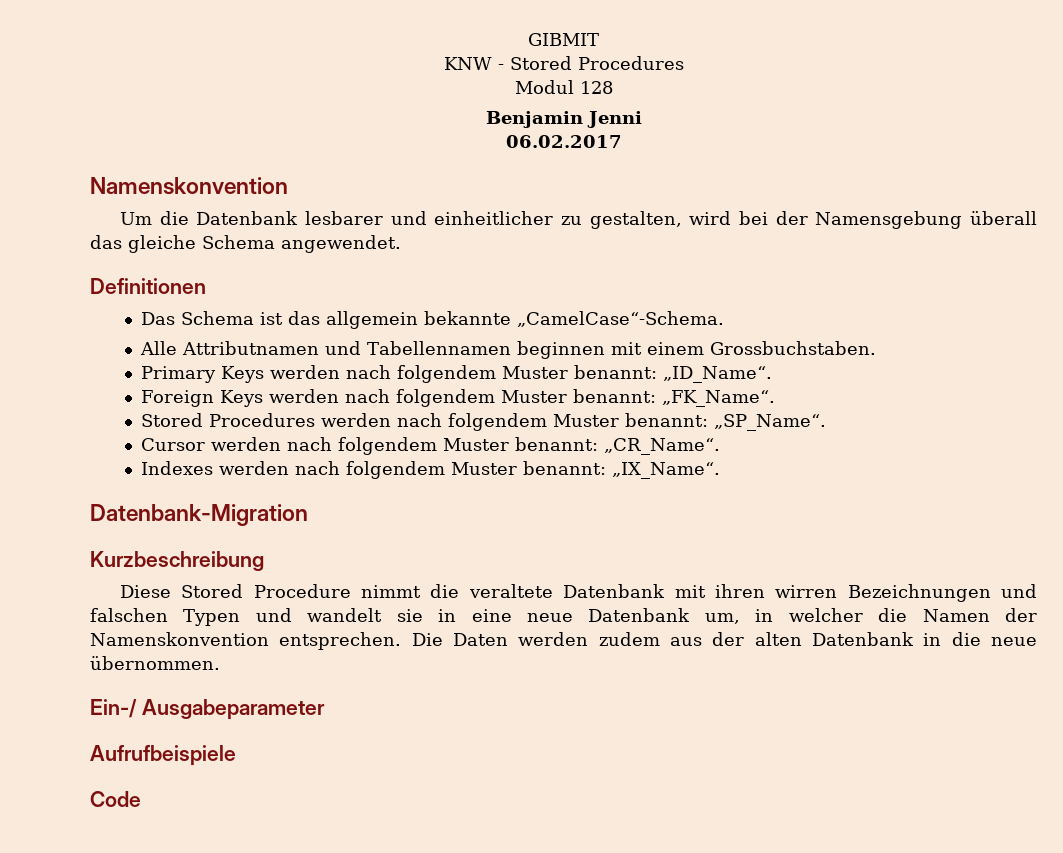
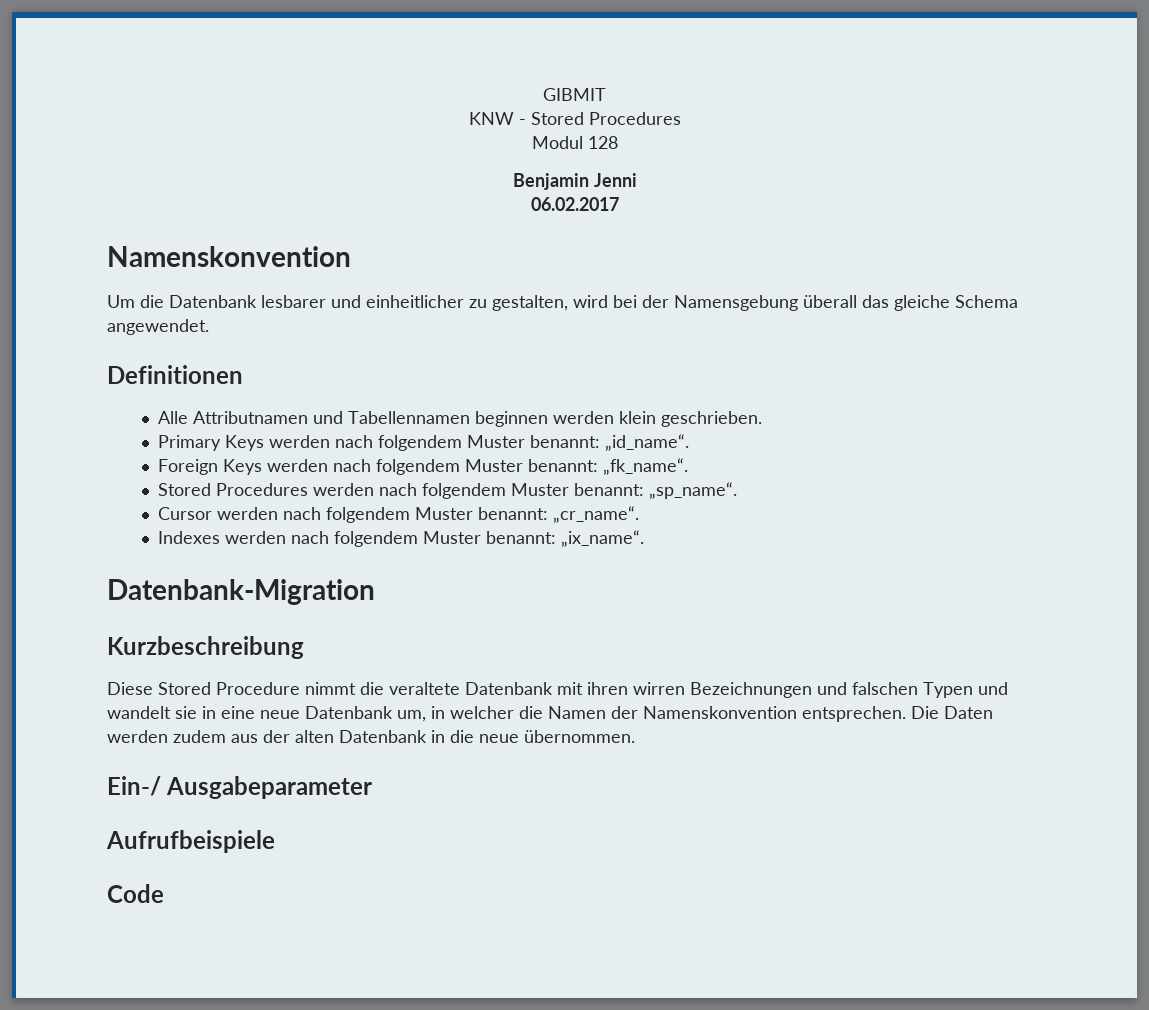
[141,311,725,329] // Das Schema ist das allgemein bekannte „CamelCase“-Schema. -> (243, 374) none
[611,341,877,355] mit einem Grossbuchstaben. -> [553,411,763,427] werden klein geschrieben.
[663,366,773,383] „ID_Name“. -> [605,434,690,451] „id_name“.
[662,390,776,407] „FK_Name“. -> [603,458,689,475] „fk_name“.
[714,414,827,431] „SP_Name“. -> [649,482,738,499] „sp_name“.
[604,438,721,455] „CR_Name“. -> [553,506,640,523] „cr_name“.
[612,462,721,479] „IX_Name“. -> [561,530,645,547] „ix_name“.

